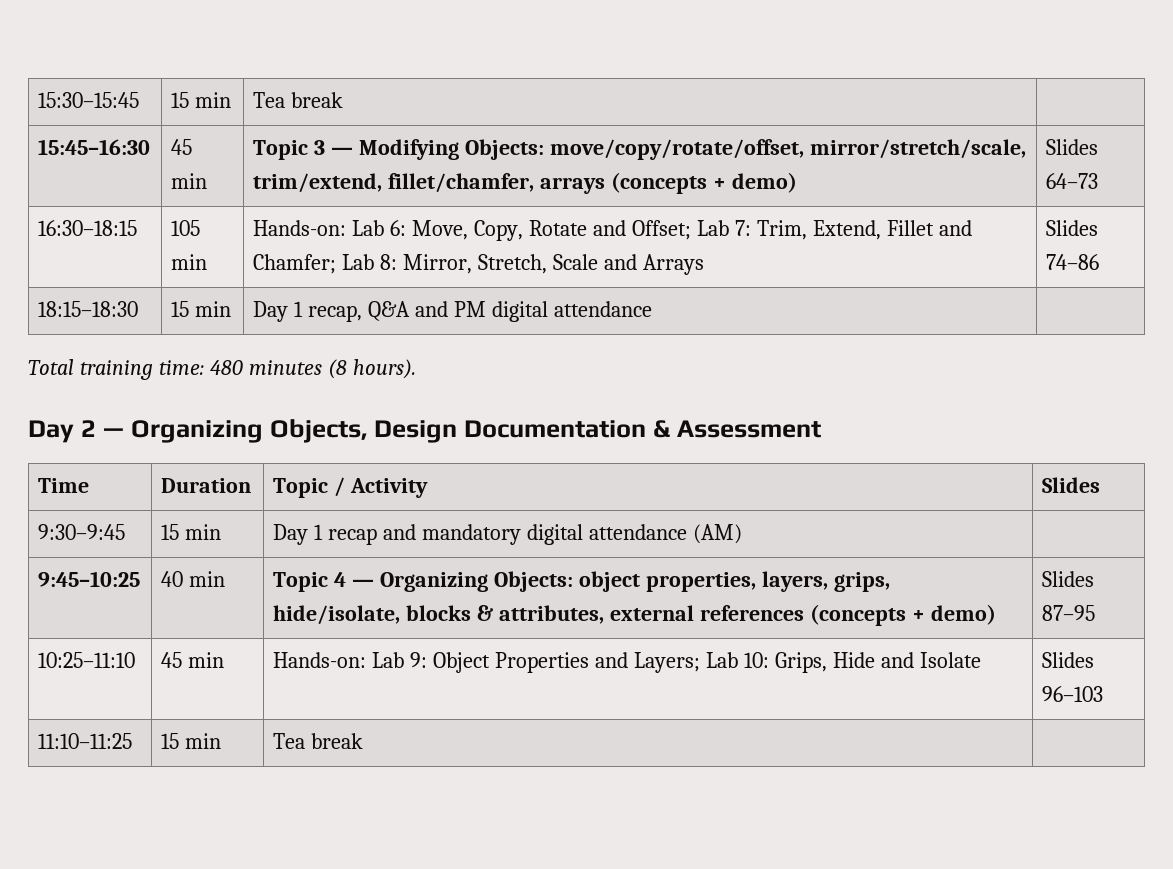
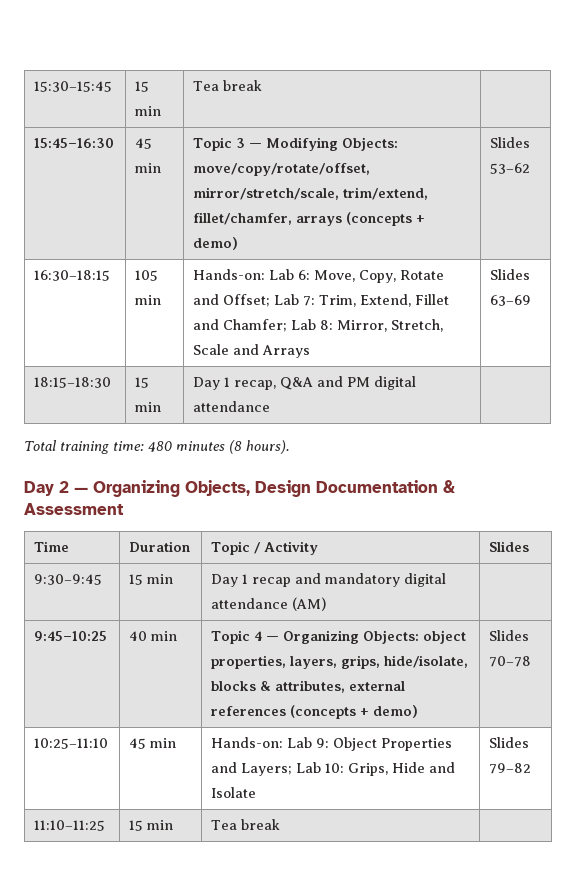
[1046,173,1099,189] 64–73 -> [490,163,531,174] 53–62
[1046,254,1100,270] 74–86 -> [490,295,532,306] 63–69
[1042,605,1096,621] 87–95 -> [489,656,532,667] 70–78
[1042,686,1104,702] 96–103 -> [489,763,532,774] 79–82

